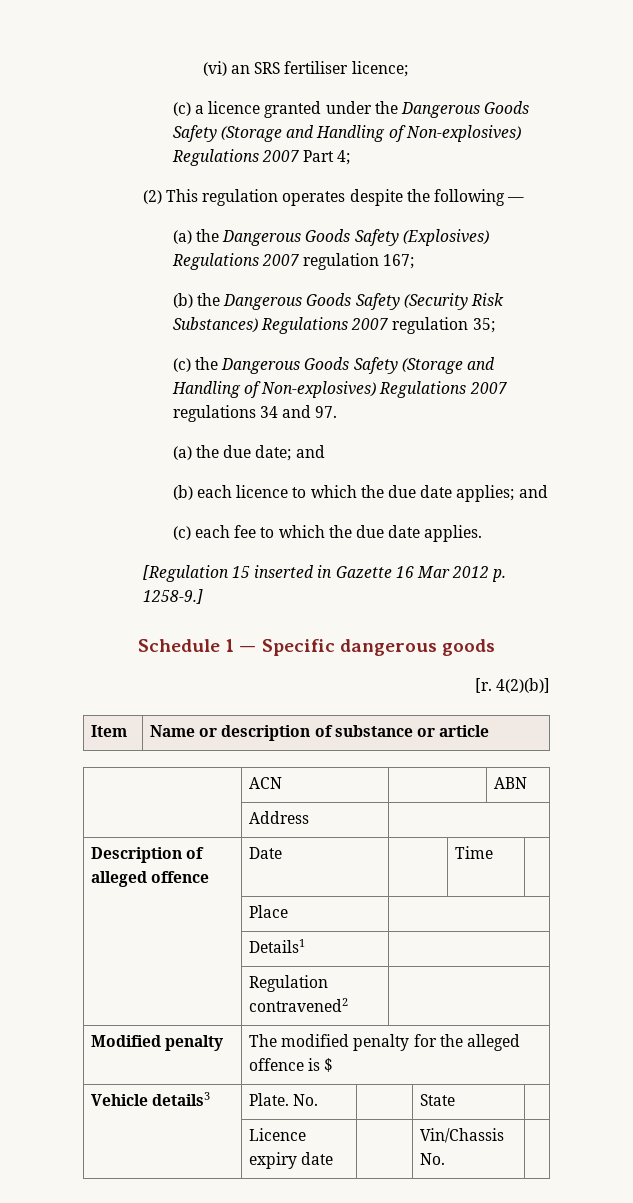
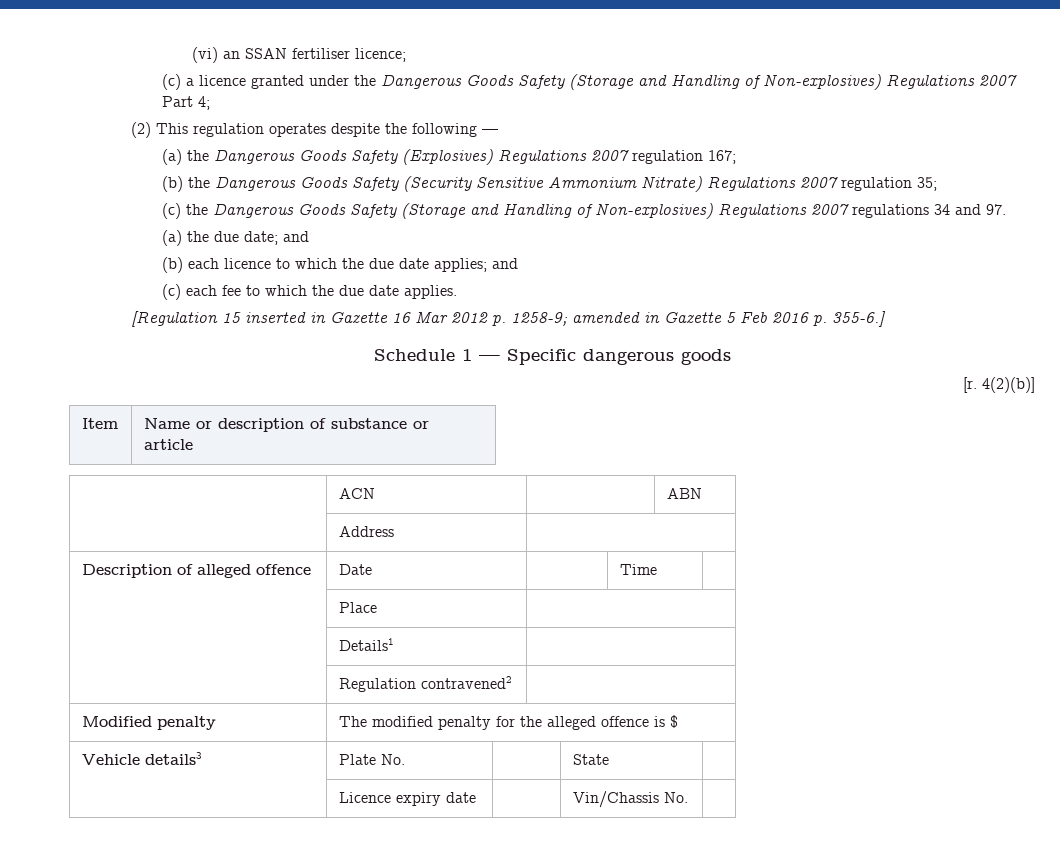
[254,62,281,74] SRS -> [245,48,288,59] SSAN
[470,293,504,306] [172,317,258,333] Risk Substances) -> [475,176,702,192] Sensitive Ammonium Nitrate)
[142,589,203,604] 1258-9.] -> [510,311,886,327] 1258-9; amended in Gazette 5 Feb 2016 p. 355-6.]
[248,1093,289,1106] Plate. -> [338,754,376,765] Plate

